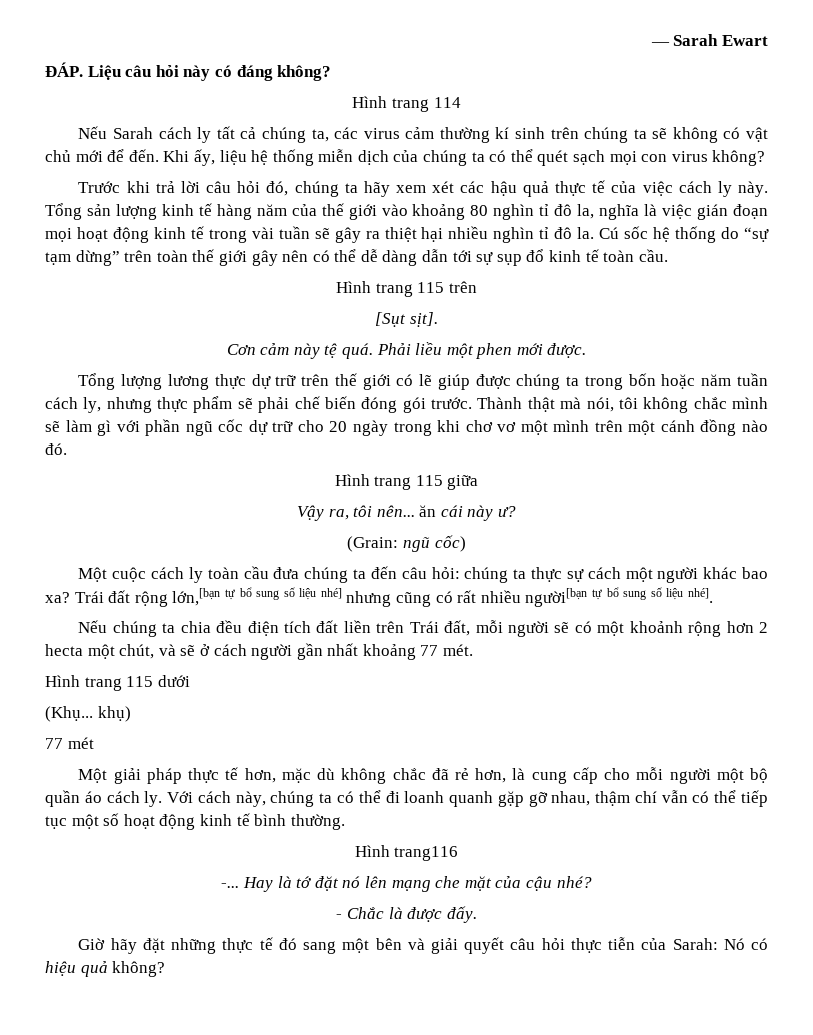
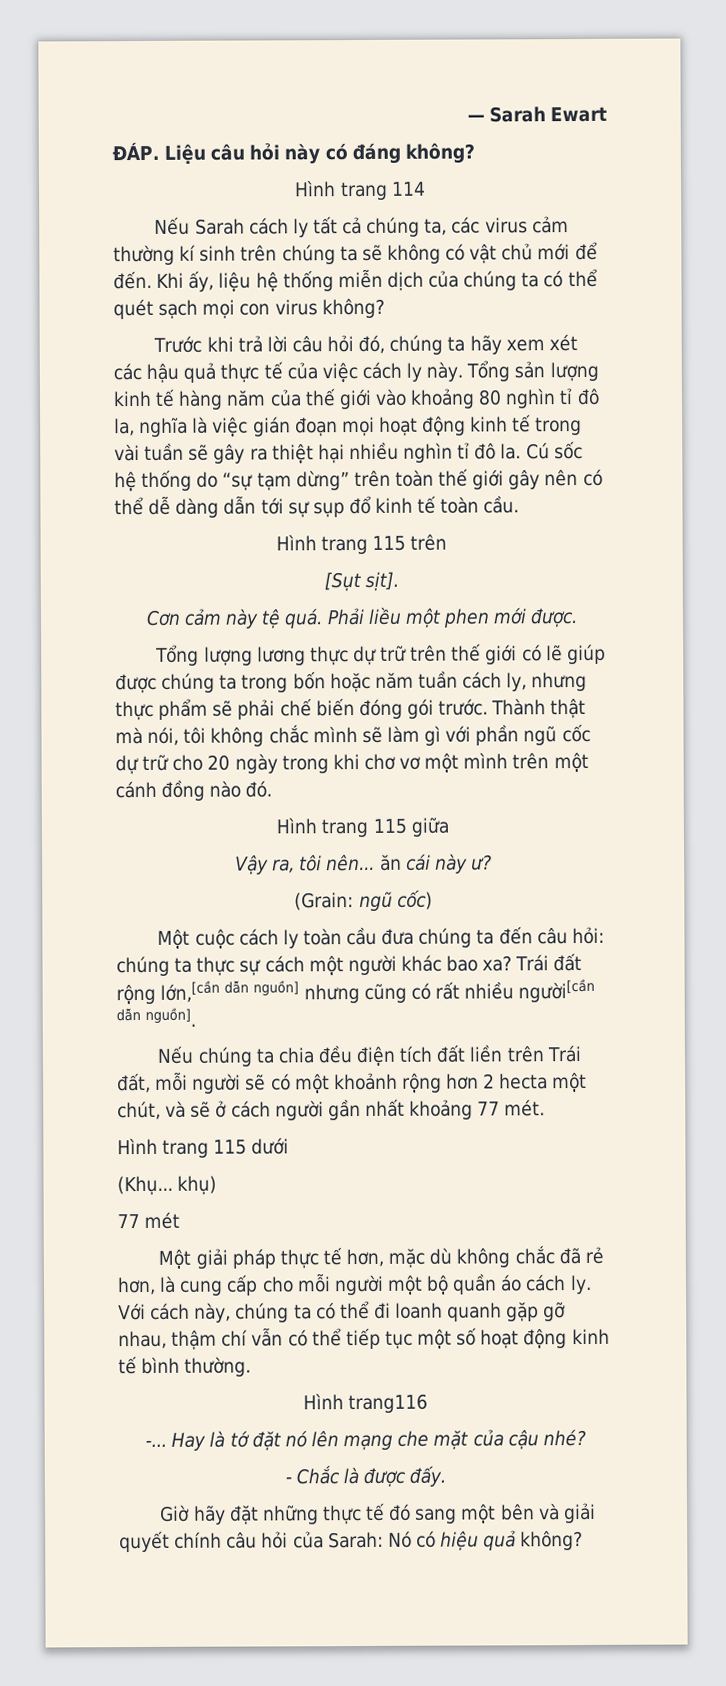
[172,587,342,606] lớn,[bạn tự bổ sung số liệu nhé] -> [160,980,300,1003] lớn,[cần dẫn nguồn]
[525,587,713,607] người[bạn tự bổ sung số liệu nhé]. -> [518,978,596,1003] [116,1007,197,1027] người[cần dẫn nguồn].
[510,937,636,953] câu hỏi thực tiễn -> [174,1531,289,1549] chính câu hỏi

